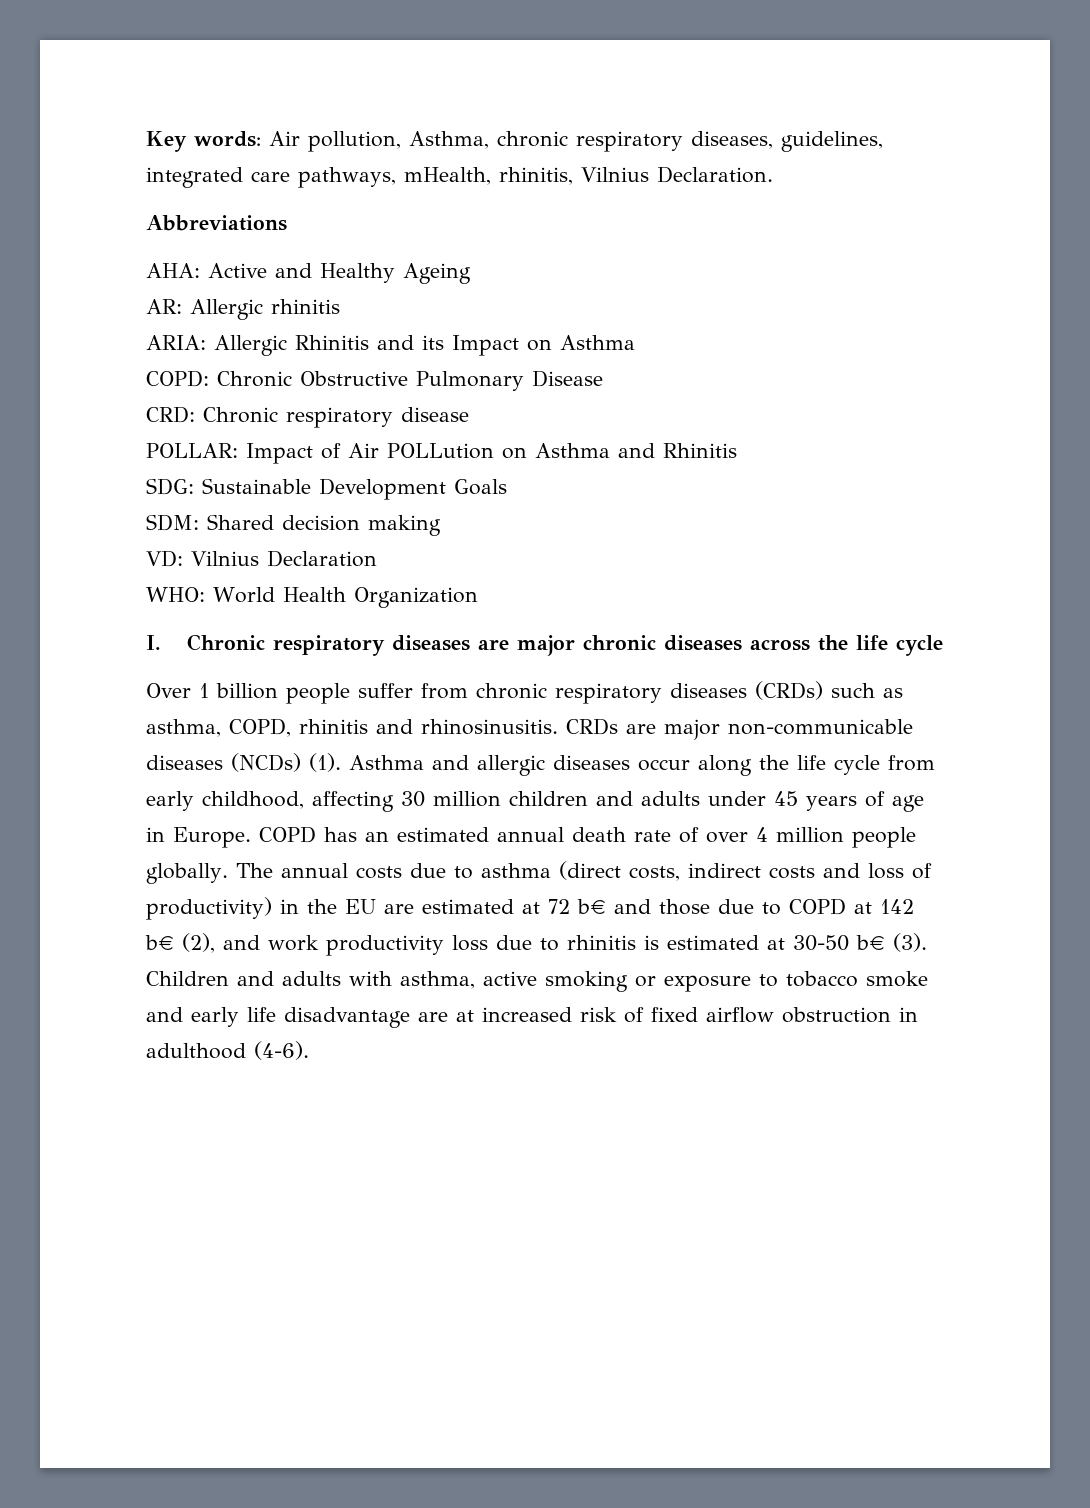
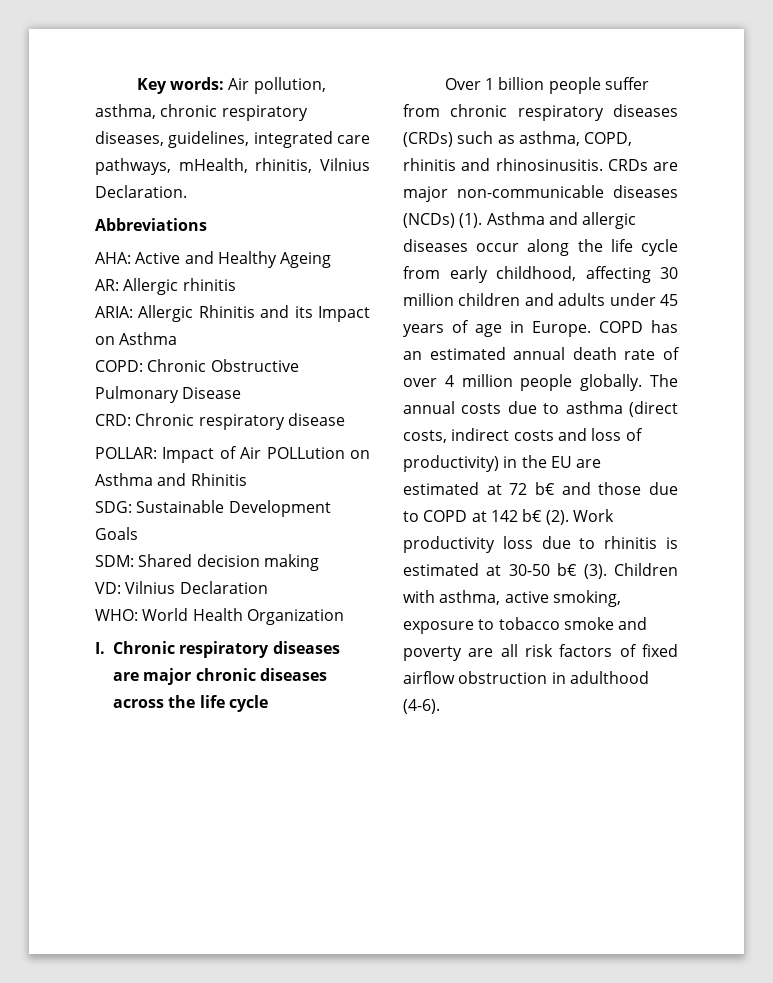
[409,131,489,149] Asthma, -> [95,104,156,119] asthma,
[182,933,319,953] (2), and work -> [545,509,614,525] (2). Work
[237,971,341,986] and adults -> (678, 569) none
[545,971,656,992] smoking or -> [552,590,621,607] smoking,
[191,1007,617,1028] early life disadvantage are at increased risk -> [403,644,613,661] poverty are all risk factors

